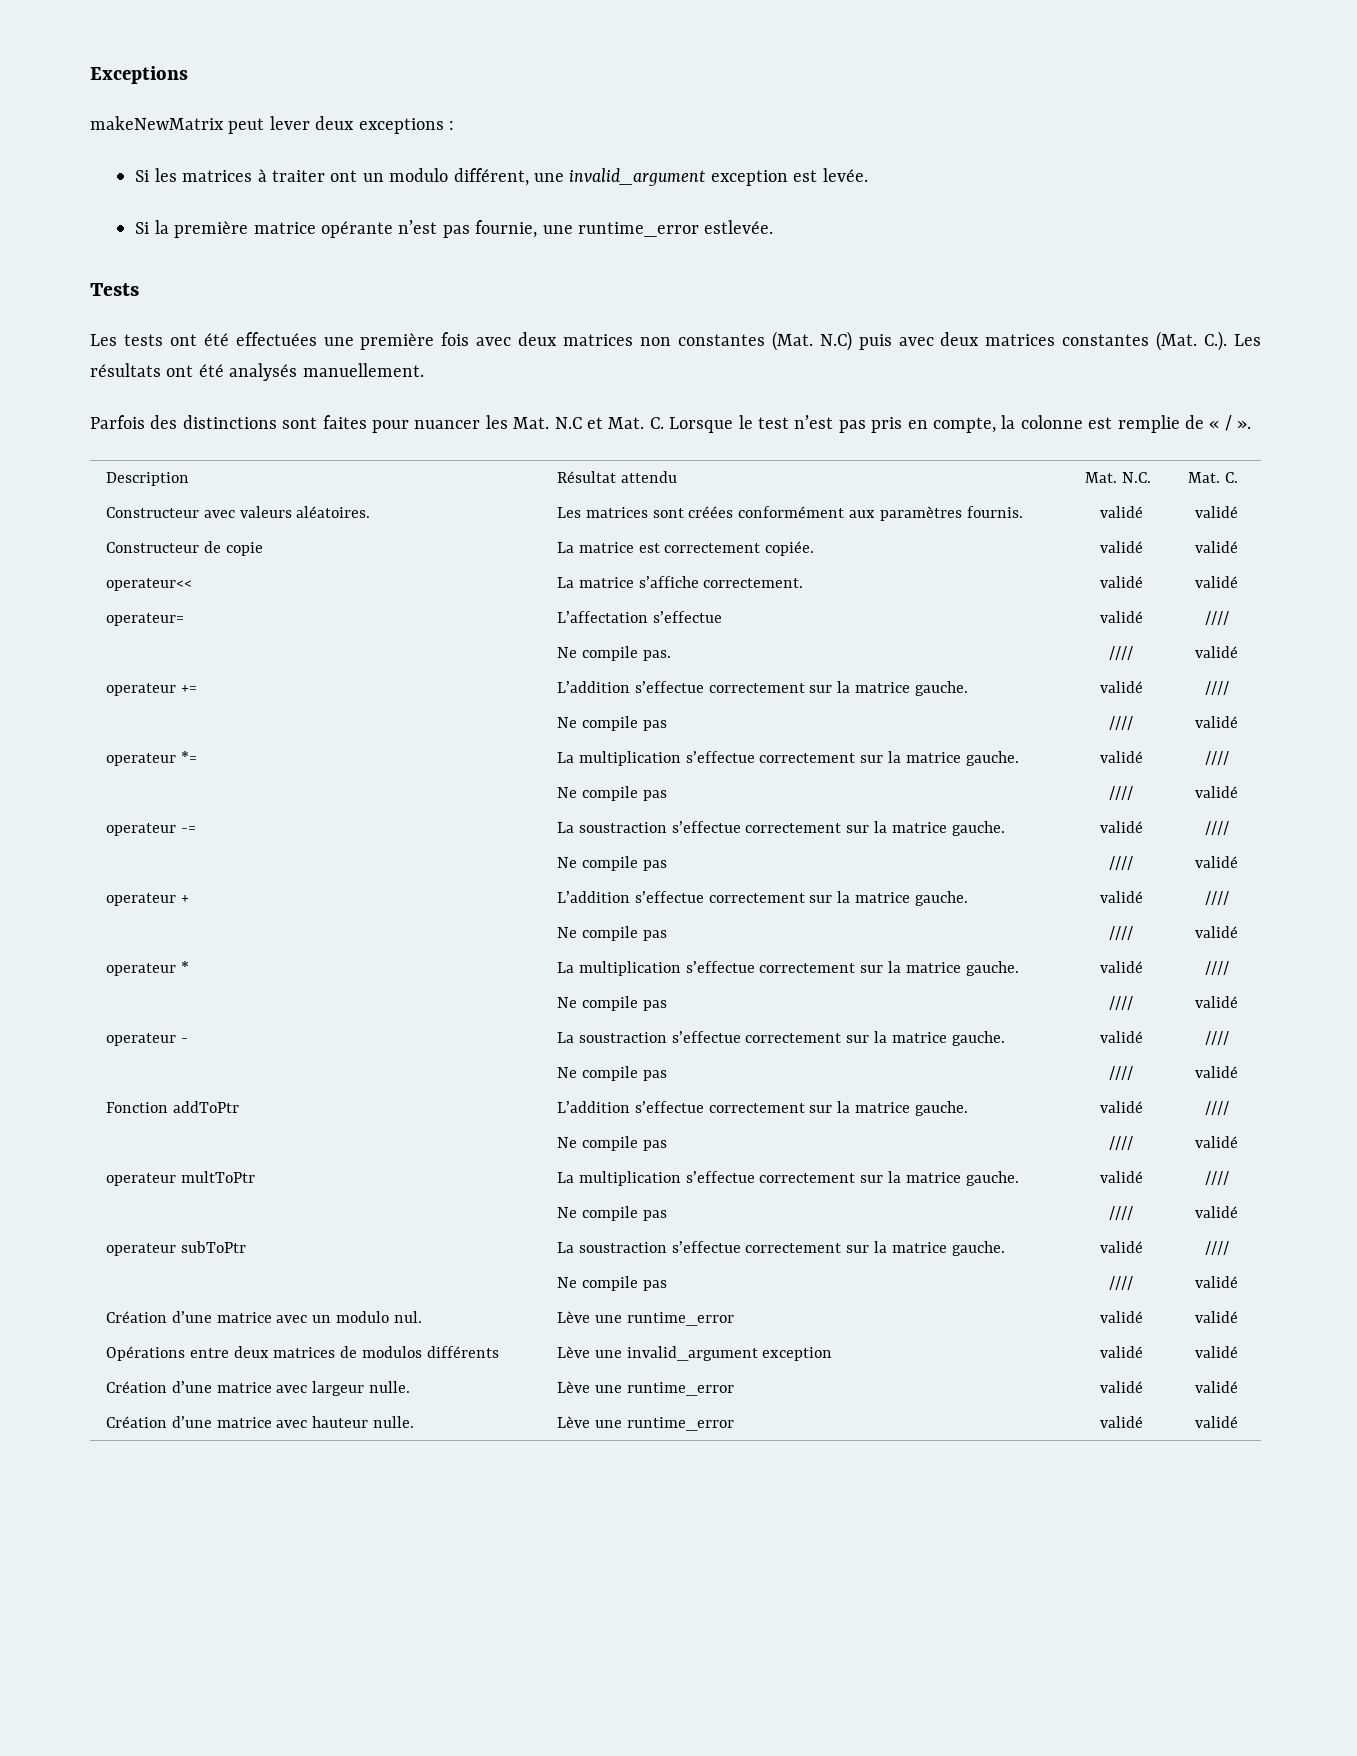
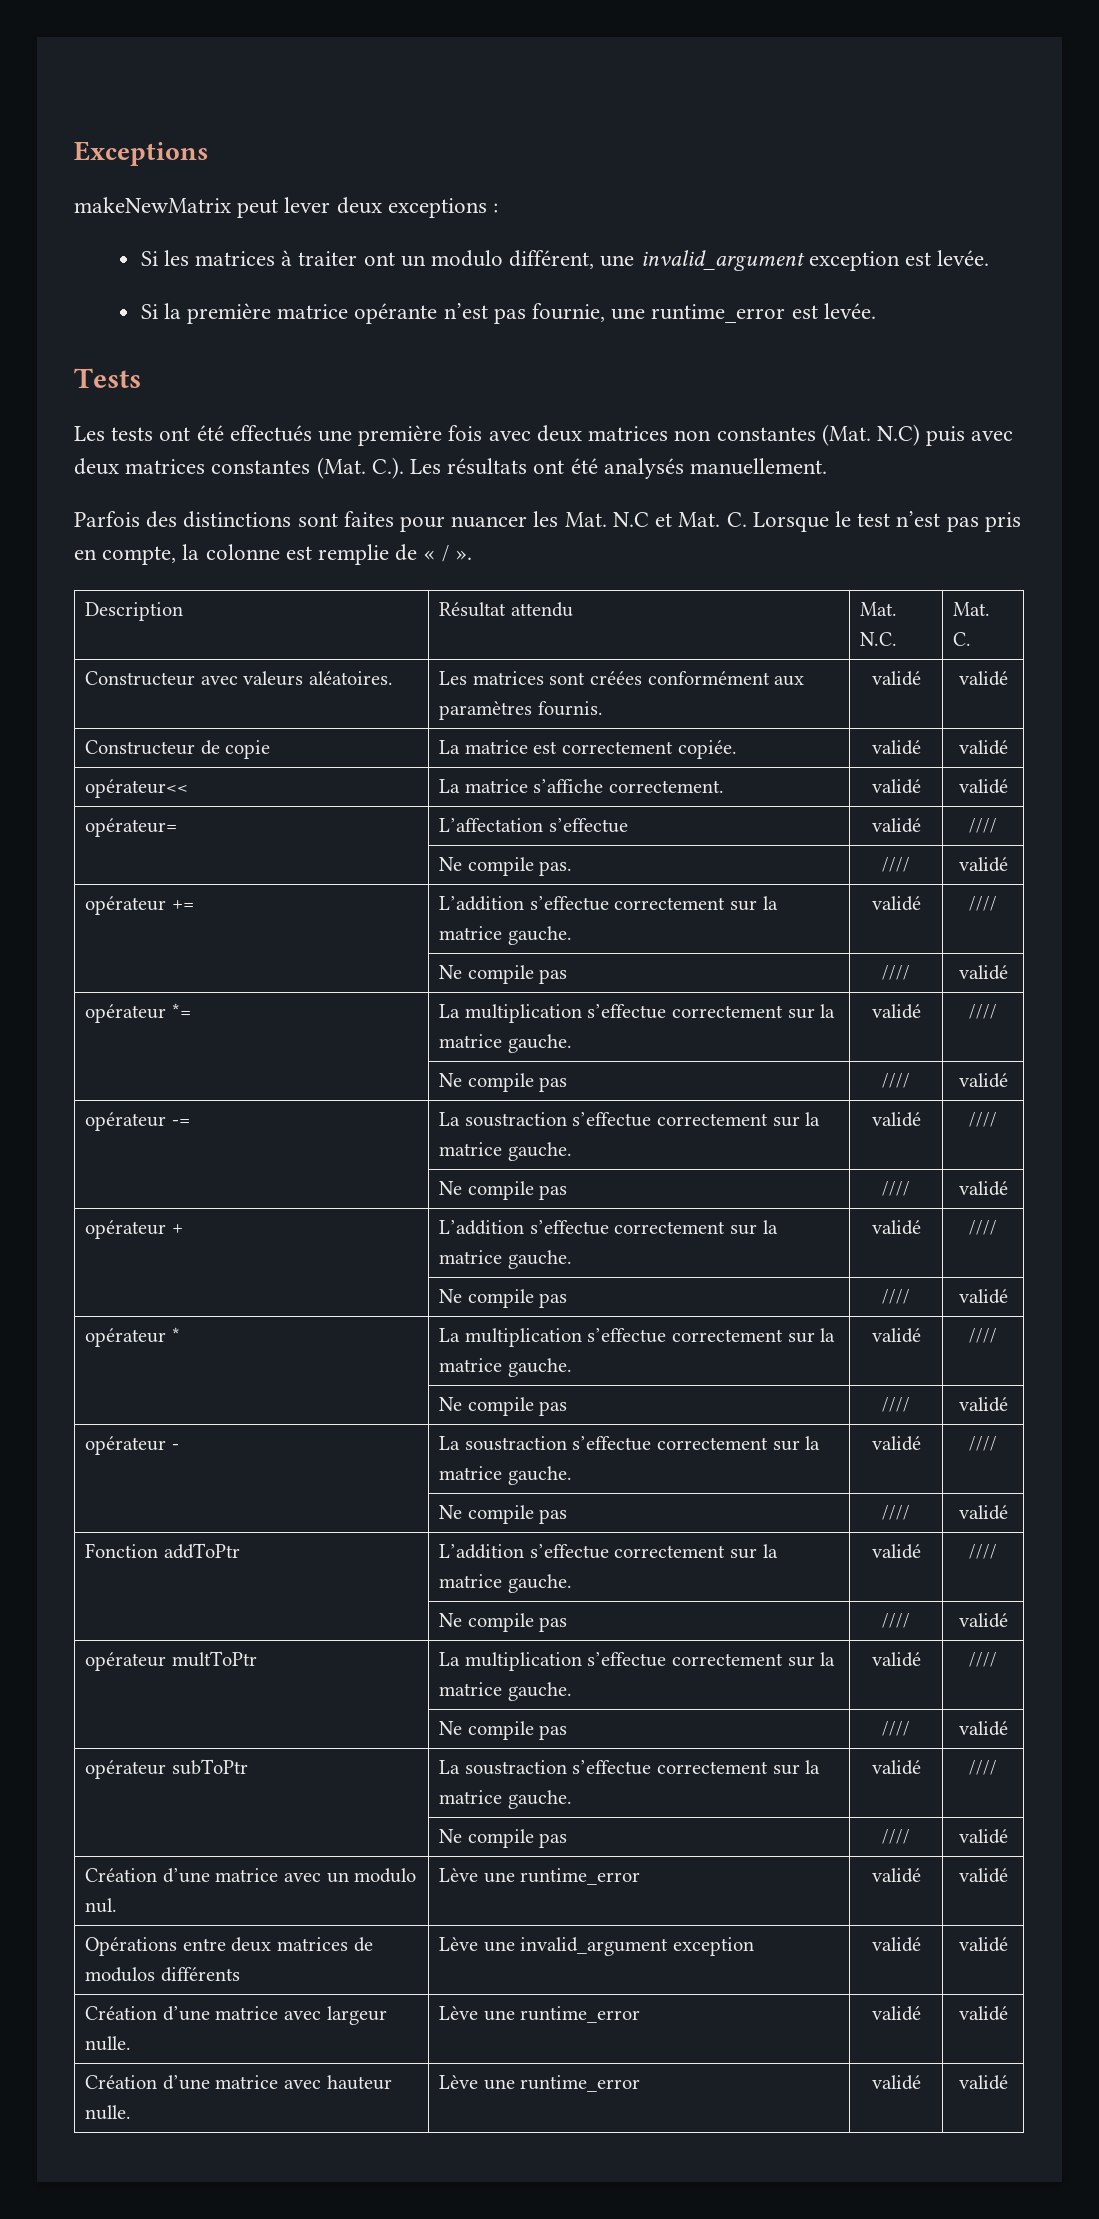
[704,220,774,234] estlevée. -> [791,303,876,319] est levée.
[235,332,317,346] effectuées -> [229,425,312,442] effectués
[105,578,192,591] operateur<< -> [85,779,189,798] opérateur<<
[105,613,184,626] operateur= -> [85,818,178,837] opérateur=
[105,683,176,696] operateur -> [85,896,167,915] opérateur
[105,753,176,766] operateur -> [85,1004,167,1023] opérateur
[105,823,176,836] operateur -> [85,1112,167,1131] opérateur
[105,893,176,906] operateur -> [85,1220,167,1239] opérateur
[105,963,176,976] operateur -> [85,1328,167,1347] opérateur
[105,1033,176,1046] operateur -> [85,1436,167,1455] opérateur
[105,1173,176,1186] operateur -> [85,1652,167,1671] opérateur
[105,1243,176,1256] operateur -> [85,1760,167,1779] opérateur

